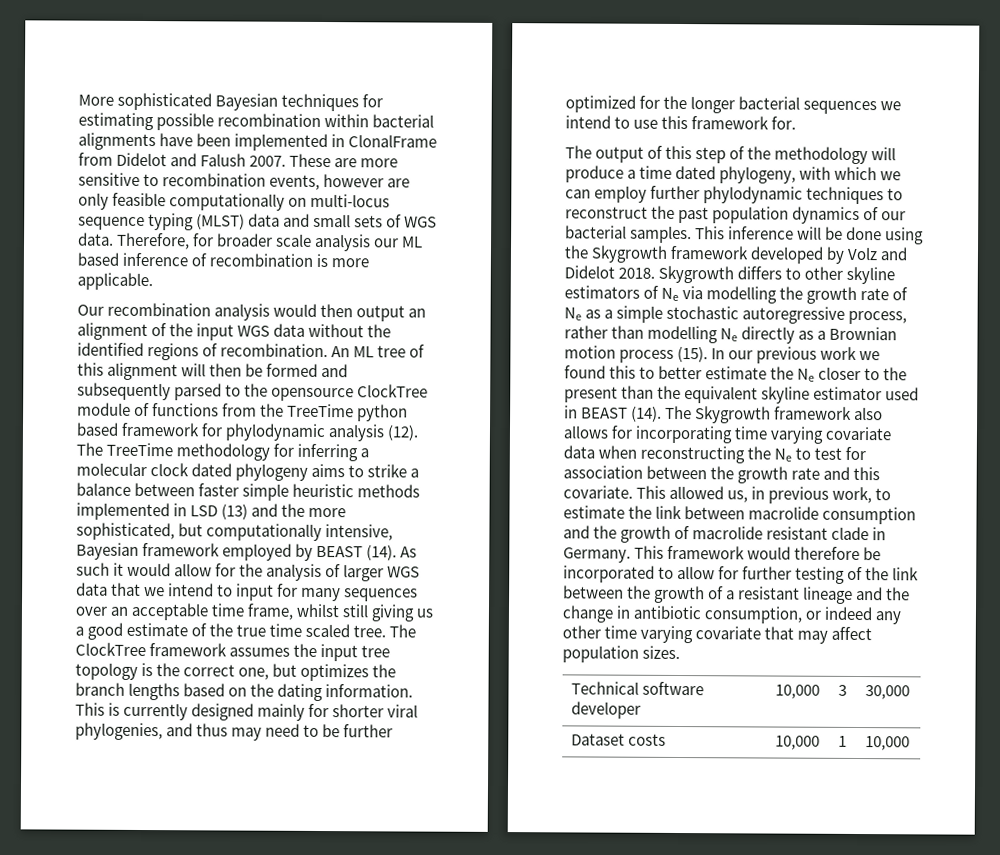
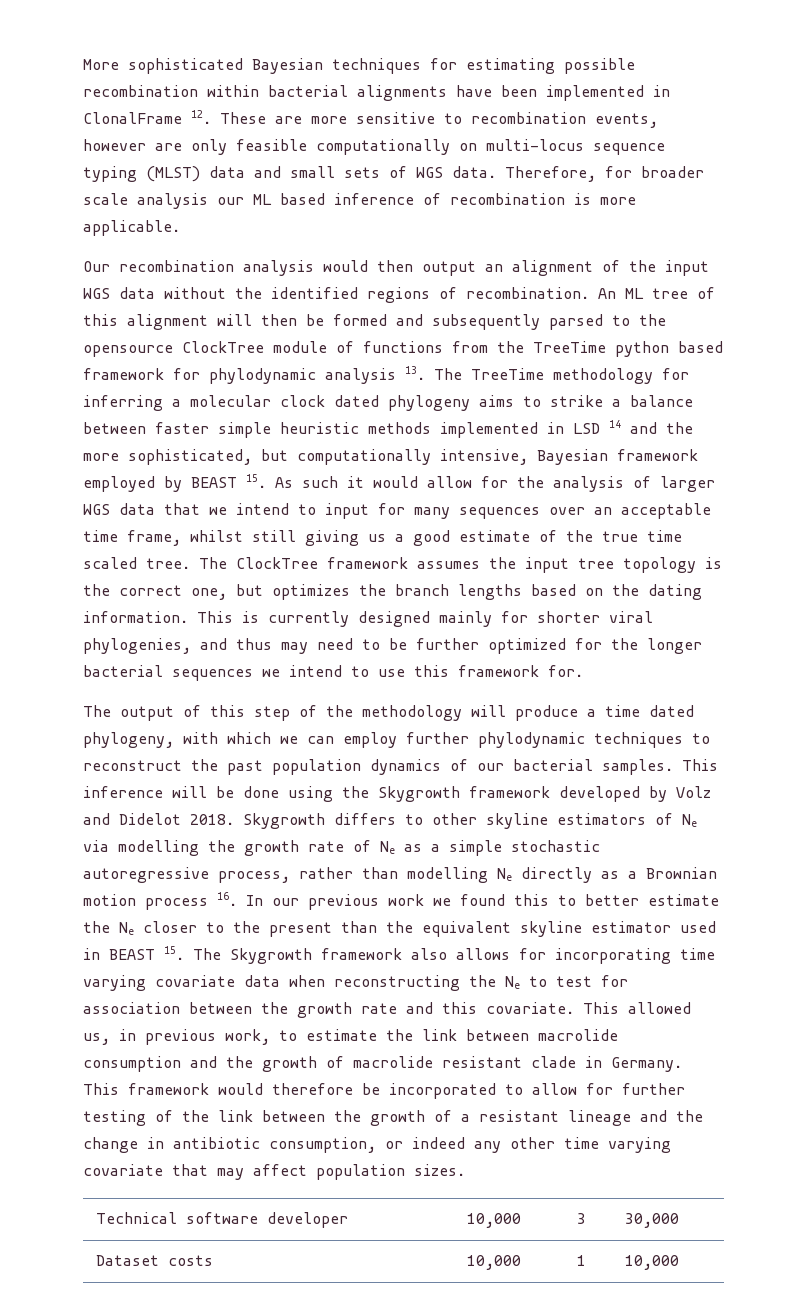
[78,152,287,167] from Didelot and Falush 2007. -> [191,110,211,124] 12.
[387,424,420,441] (12). -> [405,366,425,380] 13.
[221,503,249,520] (13) -> [609,420,621,428] 14
[366,544,398,561] (14). -> [246,474,266,488] 15.
[677,345,709,363] (15). -> [217,892,237,906] 16.
[631,405,663,422] (14). -> [164,946,184,960] 15.

